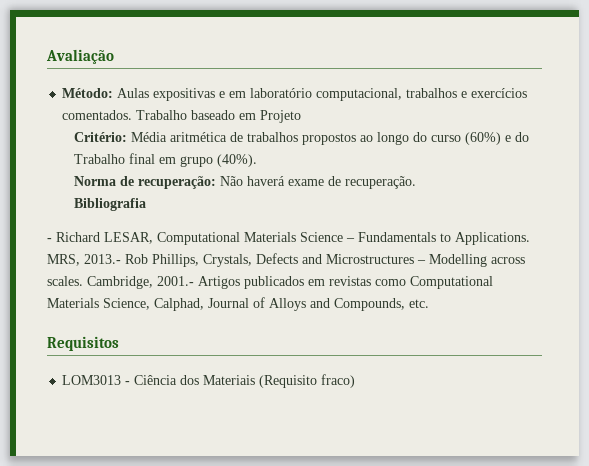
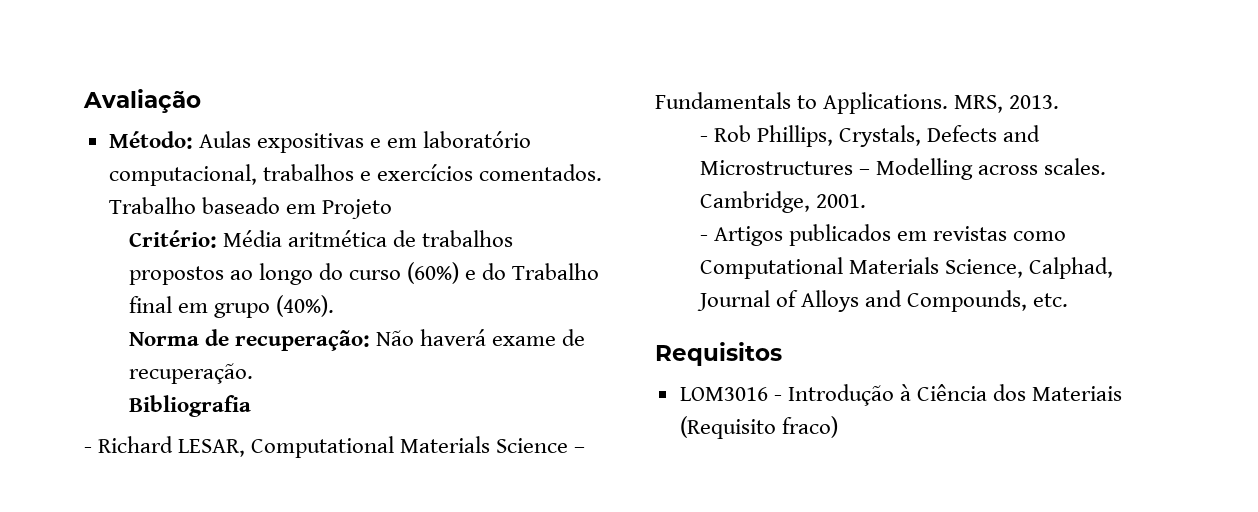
[84,254,121,264] 2013.- -> [1009,95,1060,109] [699,136,708,142] 2013. // -
[157,276,194,286] 2001.- -> [815,194,866,208] [699,235,708,241] 2001. // -
[62,375,131,385] LOM3013 - -> [679,384,911,406] LOM3016 - Introdução à

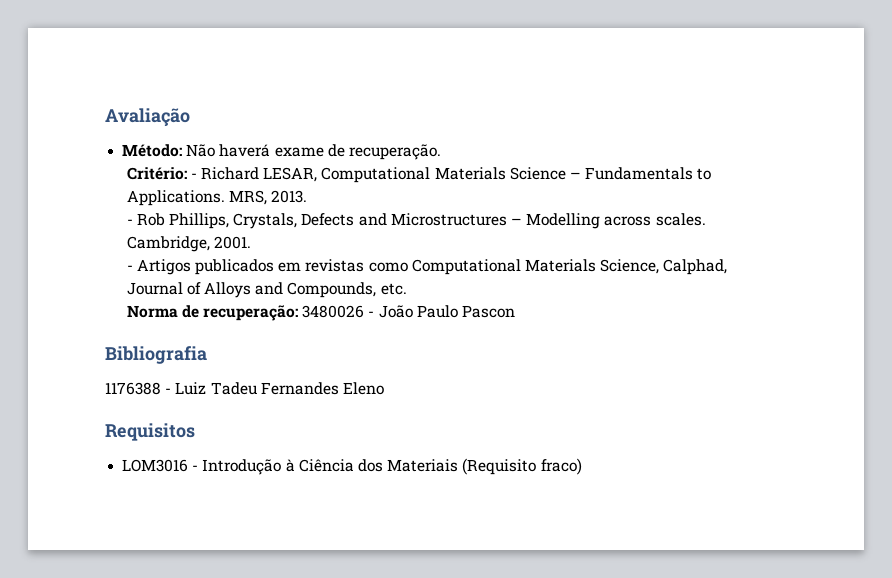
[198,131,532,153] [108,164,603,186] [108,197,392,219] [128,230,514,248] [128,262,600,285] [128,295,334,318] [128,329,370,351] Aulas expositivas e em laboratório computacional, trabalhos e exercícios comentados. Trabalho baseado em Projeto // Critério: Média aritmética de trabalhos propostos ao longo do curso (60%) e do Trabalho final em grupo (40%). // Norma de recuperação: -> (183, 150) none
[128,395,251,417] Bibliografia // -> [126,167,187,180] Critério:
(1069, 300) none -> [126,305,516,321] [105,346,207,364] [105,382,384,395] // Norma de recuperação: 3480026 - João Paulo Pascon // Bibliografia // 1176388 - Luiz Tadeu Fernandes Eleno

